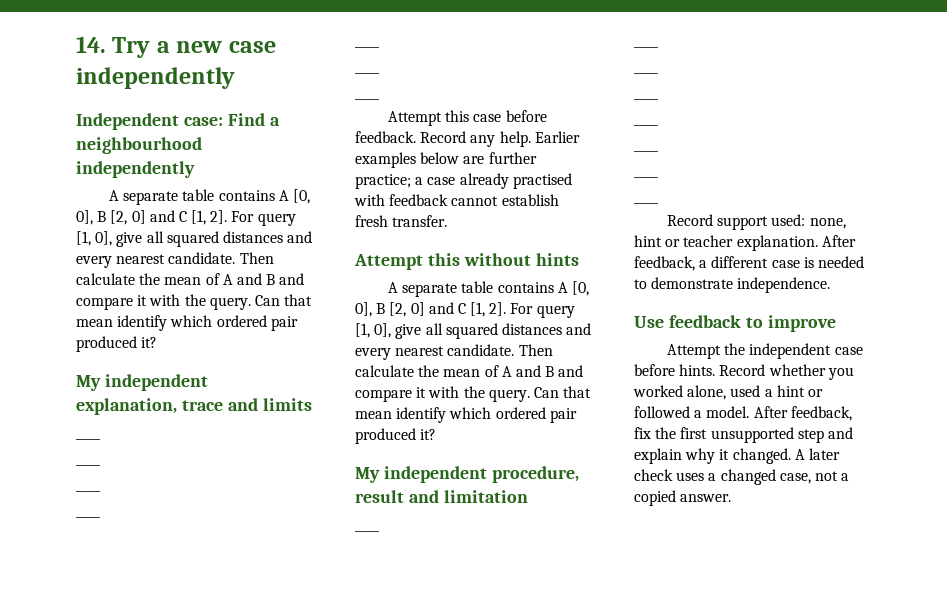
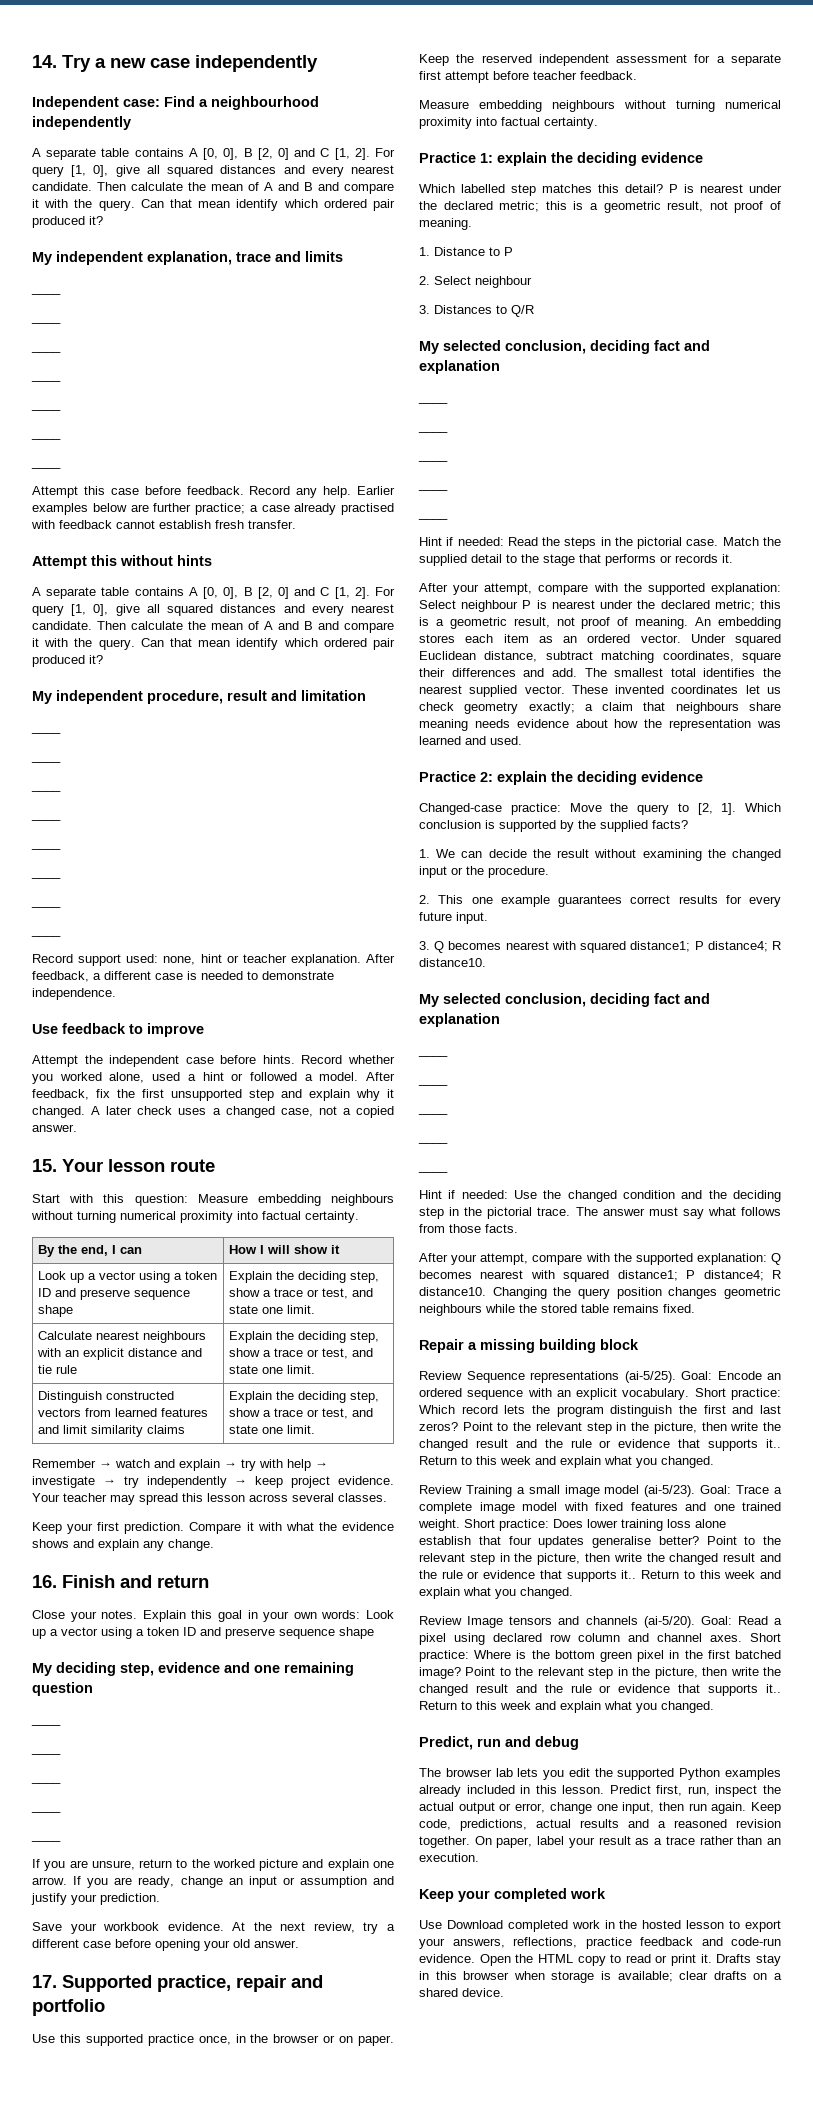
(732, 498) none -> [32,1159,215,1172] [32,1194,394,1206] [31,1211,359,1223] [38,1245,143,1257] [229,1245,341,1254] [38,1271,218,1283] [38,1288,191,1300] [38,1305,74,1317] [229,1271,380,1283] [229,1288,374,1299] [229,1305,316,1314] [38,1331,207,1343] [37,1348,203,1360] [38,1365,78,1374] [229,1331,380,1343] [229,1348,374,1359] [229,1365,316,1374] [38,1391,175,1403] [38,1408,209,1417] [38,1425,186,1437] [229,1391,380,1403] [229,1408,374,1419] [229,1425,316,1434] [32,1459,328,1471] [32,1476,394,1488] [32,1493,387,1505] [32,1522,394,1534] [32,1539,214,1551] [32,1575,209,1588] [32,1610,395,1622] [32,1627,374,1639] [32,1662,354,1676] [32,1682,93,1696] [31,1723,61,1726] [31,1752,61,1755] [31,1781,61,1784] [31,1810,61,1813] [31,1839,61,1842] [32,1859,394,1871] [32,1876,394,1888] [31,1893,160,1905] [32,1922,395,1934] [32,1939,299,1951] [32,1975,323,1992] [32,1999,105,2016] [32,2034,394,2046] [419,54,781,66] [419,71,637,83] [419,100,781,112] [419,117,598,129] [419,152,703,166] [419,184,782,196] [419,201,781,213] [419,218,472,230] [419,247,513,256] [419,276,532,288] [419,305,534,317] [419,340,710,354] [419,360,500,374] [418,401,448,404] [418,430,448,433] [418,459,448,462] [418,488,448,491] [418,517,448,520] [419,537,781,549] [419,554,733,566] [419,583,781,595] [419,600,781,612] [419,617,781,629] [419,634,781,646] [419,651,781,663] [419,668,781,677] [419,685,781,697] [419,702,781,714] [419,719,781,731] [419,736,522,745] [419,771,703,785] [419,803,781,815] [419,820,688,832] [419,849,781,861] [419,866,549,878] [419,895,781,907] [419,912,488,924] [419,941,781,953] [419,958,486,967] [419,993,710,1007] [419,1013,500,1027] [418,1054,448,1057] [418,1083,448,1086] [418,1112,448,1115] [418,1141,448,1144] [418,1170,448,1173] [419,1190,781,1202] [419,1207,781,1219] [419,1224,518,1233] [419,1253,781,1265] [419,1270,781,1282] [419,1287,781,1299] [419,1304,695,1316] [419,1339,639,1353] [419,1371,781,1383] [419,1388,781,1400] [419,1405,781,1417] [419,1422,781,1434] [419,1439,781,1451] [419,1456,714,1468] [419,1485,782,1497] [419,1502,781,1514] [418,1519,726,1531] [419,1536,781,1548] [419,1553,781,1565] [419,1570,782,1582] [419,1587,573,1599] [419,1616,782,1628] [419,1633,781,1645] [419,1650,781,1662] [419,1667,781,1679] [419,1684,781,1696] [419,1701,714,1713] [419,1736,579,1750] [419,1768,781,1780] [419,1785,781,1797] [419,1802,781,1814] [419,1819,781,1831] [419,1836,781,1848] [419,1853,479,1862] [419,1888,606,1902] [419,1920,781,1932] [419,1937,781,1949] [419,1954,781,1966] [419,1971,782,1983] [419,1988,504,1997] // 15. Your lesson route // Start with this question: Measure embedding neighbours without turning numerical proximity into factual certainty. // By the end, I can | How I will show it // Look up a vector using a token ID and preserve sequence shape | Explain the deciding step, show a trace or test, and state one limit. // Calculate nearest neighbours with an explicit distance and tie rule | Explain the deciding step, show a trace or test, and state one limit. // Distinguish constructed vectors from learned features and limit similarity claims | Explain the deciding step, show a trace or test, and state one limit. // Remember → watch and explain → try with help → investigate → try independently → keep project evidence. Your teacher may spread this lesson across several classes. // Keep your first prediction. Compare it with what the evidence shows and explain any change. // 16. Finish and return // Close your notes. Explain this goal in your own words: Look up a vector using a token ID and preserve sequence shape // My deciding step, evidence and one remaining question // ____ // ____ // ____ // ____ // ____ // If you are unsure, return to the worked picture and explain one arrow. If you are ready, change an input or assumption and justify your prediction. // Save your workbook evidence. At the next review, try a different case before opening your old answer. // 17. Supported practice, repair and portfolio // Use this supported practice once, in the browser or on paper. Keep the reserved independent assessment for a separate first attempt before teacher feedback. // Measure embedding neighbours without turning numerical proximity into factual certainty. // Practice 1: explain the deciding evidence // Which labelled step matches this detail? P is nearest under the declared metric; this is a geometric result, not proof of meaning. // 1. Distance to P // 2. Select neighbour // 3. Distances to Q/R // My selected conclusion, deciding fact and explanation // ____ // ____ // ____ // ____ // ____ // Hint if needed: Read the steps in the pictorial case. Match the supplied detail to the stage that performs or records it. // After your attempt, compare with the supported explanation: Select neighbour P is nearest under the declared metric; this is a geometric result, not proof of meaning. An embedding stores each item as an ordered vector. Under squared Euclidean distance, subtract matching coordinates, square their differences and add. The smallest total identifies the nearest supplied vector. These invented coordinates let us check geometry exactly; a claim that neighbours share meaning needs evidence about how the representation was learned and used. // Practice 2: explain the deciding evidence // Changed-case practice: Move the query to [2, 1]. Which conclusion is supported by the supplied facts? // 1. We can decide the result without examining the changed input or the procedure. // 2. This one example guarantees correct results for every future input. // 3. Q becomes nearest with squared distance1; P distance4; R distance10. // My selected conclusion, deciding fact and explanation // ____ // ____ // ____ // ____ // ____ // Hint if needed: Use the changed condition and the deciding step in the pictorial trace. The answer must say what follows from those facts. // After your attempt, compare with the supported explanation: Q becomes nearest with squared distance1; P distance4; R distance10. Changing the query position changes geometric neighbours while the stored table remains fixed. // Repair a missing building block // Review Sequence representations (ai-5/25). Goal: Encode an ordered sequence with an explicit vocabulary. Short practice: Which record lets the program distinguish the first and last zeros? Point to the relevant step in the picture, then write the changed result and the rule or evidence that supports it.. Return to this week and explain what you changed. // Review Training a small image model (ai-5/23). Goal: Trace a complete image model with fixed features and one trained weight. Short practice: Does lower training loss alone establish that four updates generalise better? Point to the relevant step in the picture, then write the changed result and the rule or evidence that supports it.. Return to this week and explain what you changed. // Review Image tensors and channels (ai-5/20). Goal: Read a pixel using declared row column and channel axes. Short practice: Where is the bottom green pixel in the first batched image? Point to the relevant step in the picture, then write the changed result and the rule or evidence that supports it.. Return to this week and explain what you changed. // Predict, run and debug // The browser lab lets you edit the supported Python examples already included in this lesson. Predict first, run, inspect the actual output or error, change one input, then run again. Keep code, predictions, actual results and a reasoned revision together. On paper, label your result as a trace rather than an execution. // Keep your completed work // Use Download completed work in the hosted lesson to export your answers, reflections, practice feedback and code-run evidence. Open the HTML copy to read or print it. Drafts stay in this browser when storage is available; clear drafts on a shared device.

